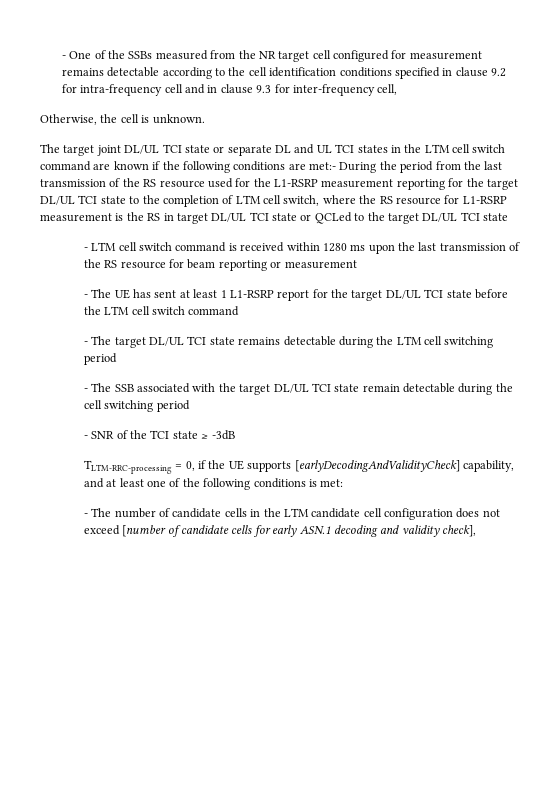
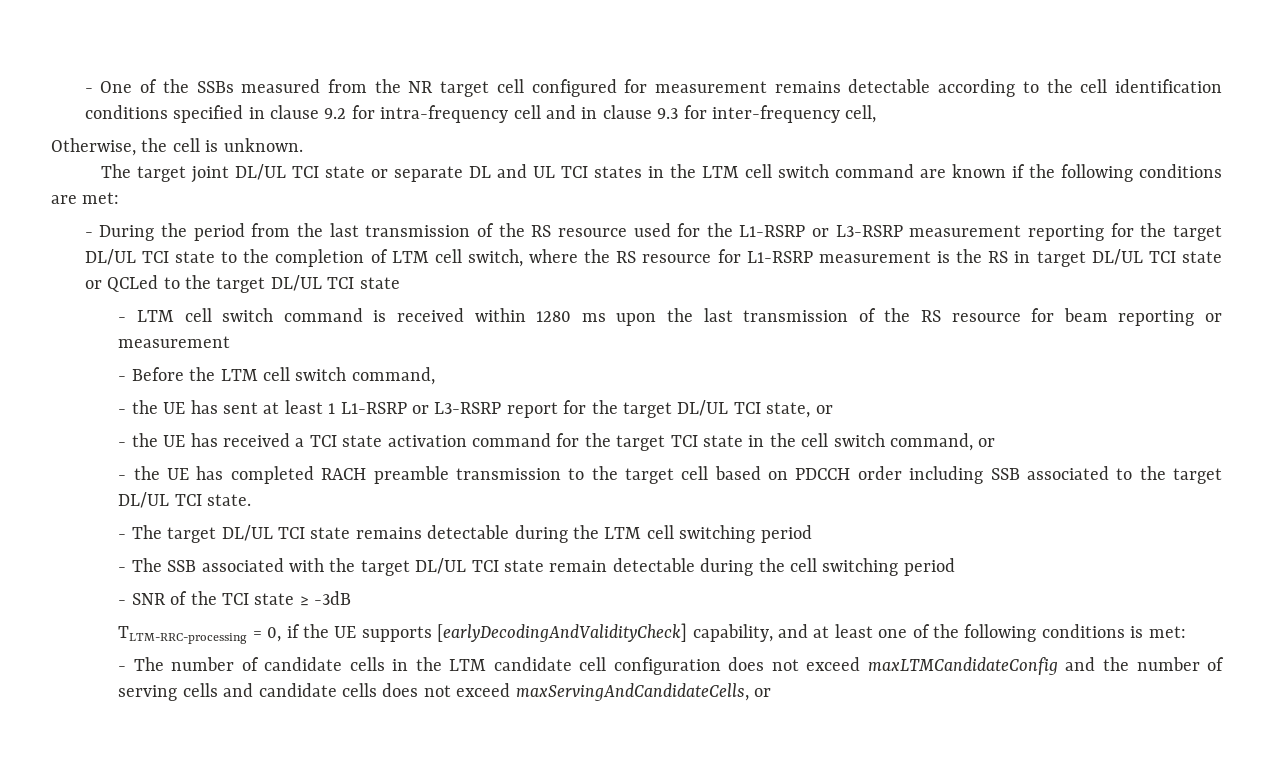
[309,162,336,170] met:- -> [82,192,120,204] [84,232,93,237] met: // -
(318, 183) none -> [812,225,903,237] or L3-RSRP
[91,289,112,298] The -> [131,367,435,385] [118,400,158,414] Before the LTM cell switch command, // - the
(274, 294) none -> [411,402,502,414] or L3-RSRP
[446,289,508,299] [83,306,240,316] state before the LTM cell switch command -> [766,402,833,418] [118,433,996,451] [118,466,1222,484] [118,492,252,508] state, or // - the UE has received a TCI state activation command for the target TCI state in the cell switch command, or // - the UE has completed RACH preamble transmission to the target cell based on PDCCH order including SSB associated to the target DL/UL TCI state.
[122,525,477,537] [number of candidate cells for early ASN.1 decoding and validity check], -> [867,657,1224,675] [118,683,771,701] maxLTMCandidateConfig and the number of serving cells and candidate cells does not exceed maxServingAndCandidateCells, or

